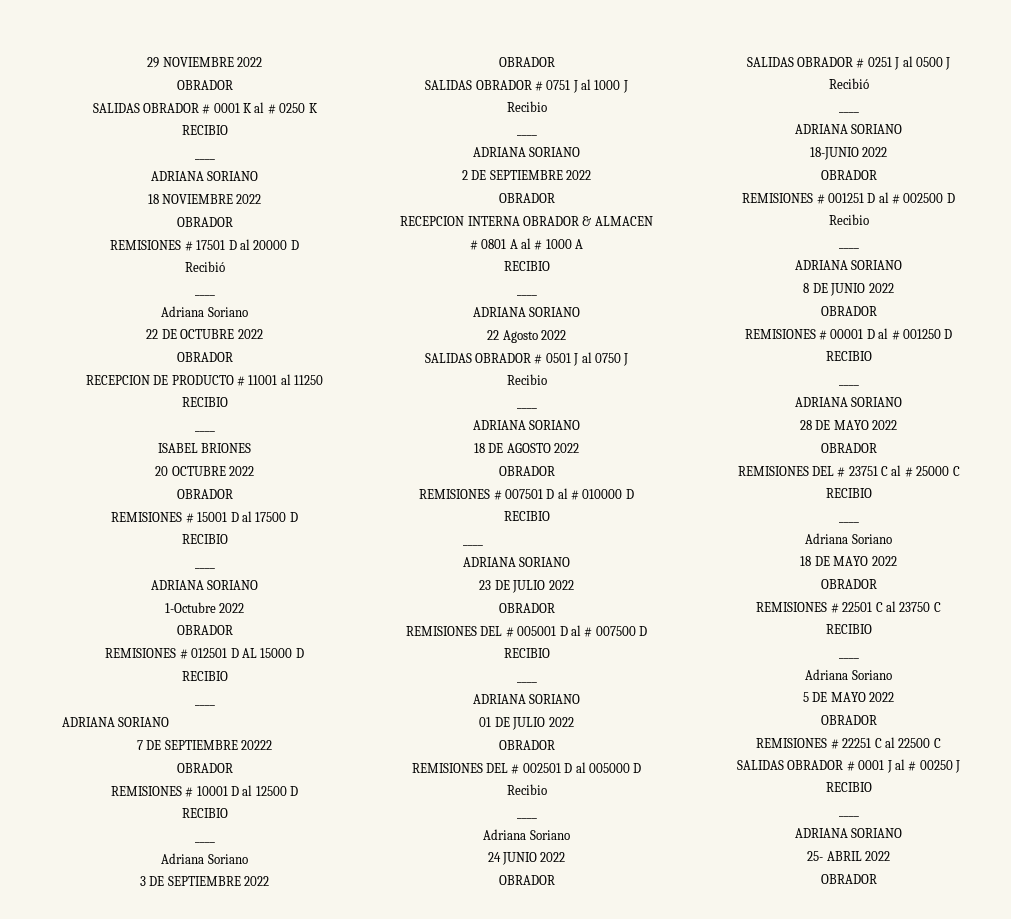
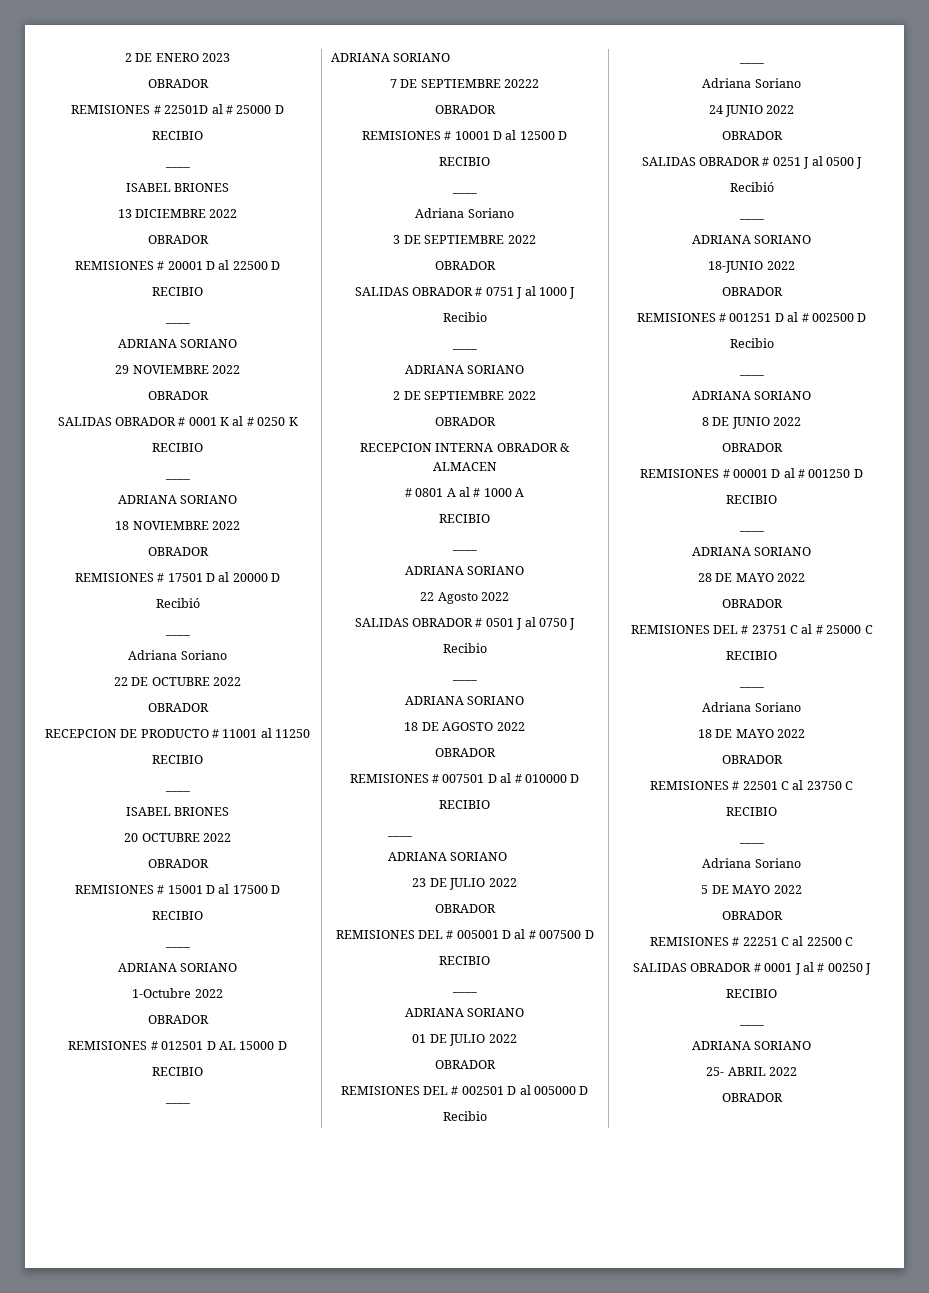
(147, 62) none -> [124,53,231,62] [147,79,209,88] [71,104,284,114] [152,131,203,140] [164,166,190,168] [125,183,230,192] [117,209,238,218] [147,235,209,244] [74,260,281,270] [152,287,203,296] [164,322,190,324] [117,339,238,348] 2 DE ENERO 2023 // OBRADOR // REMISIONES # 22501D al # 25000 D // RECIBIO // ____ // ISABEL BRIONES // 13 DICIEMBRE 2022 // OBRADOR // REMISIONES # 20001 D al 22500 D // RECIBIO // ____ // ADRIANA SORIANO //

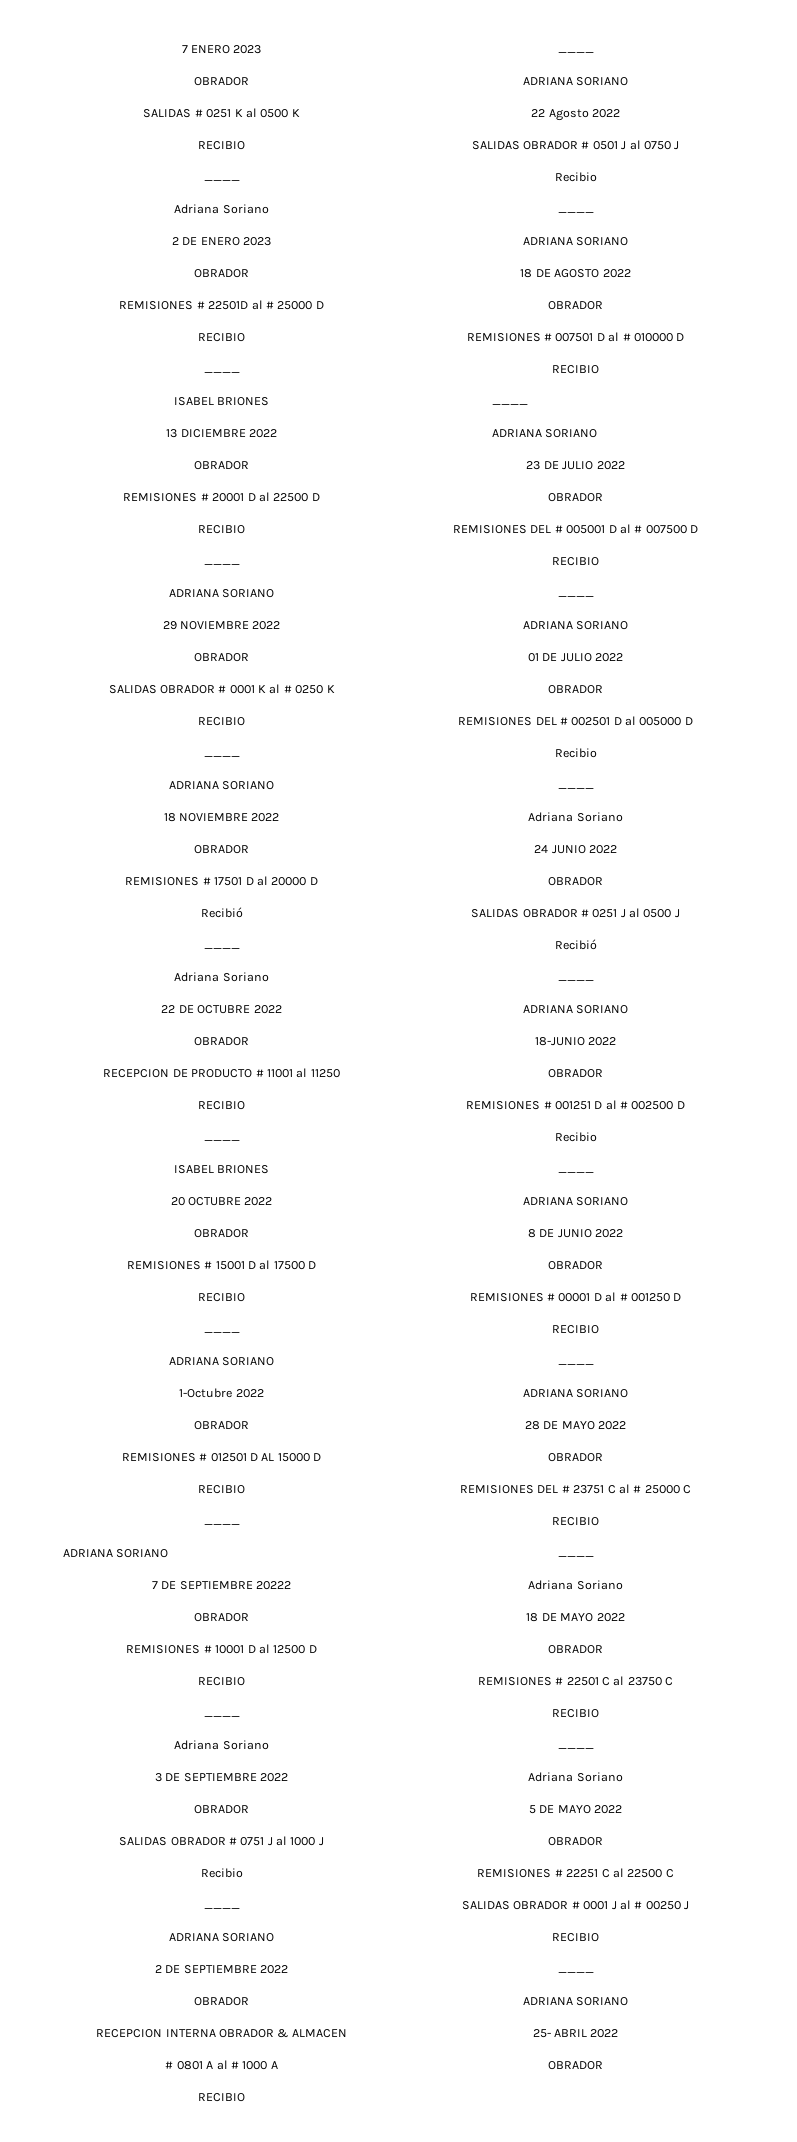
(124, 57) none -> [181,45,262,54] [194,77,249,86] [143,108,300,118] [198,141,245,150] [203,180,240,181] [174,204,269,214] 7 ENERO 2023 // OBRADOR // SALIDAS # 0251 K al 0500 K // RECIBIO // ____ // Adriana Soriano //

